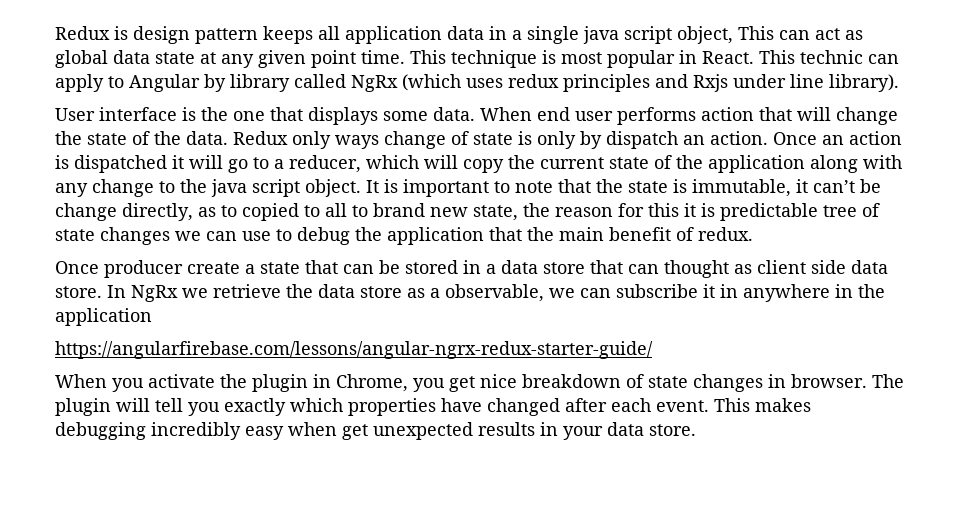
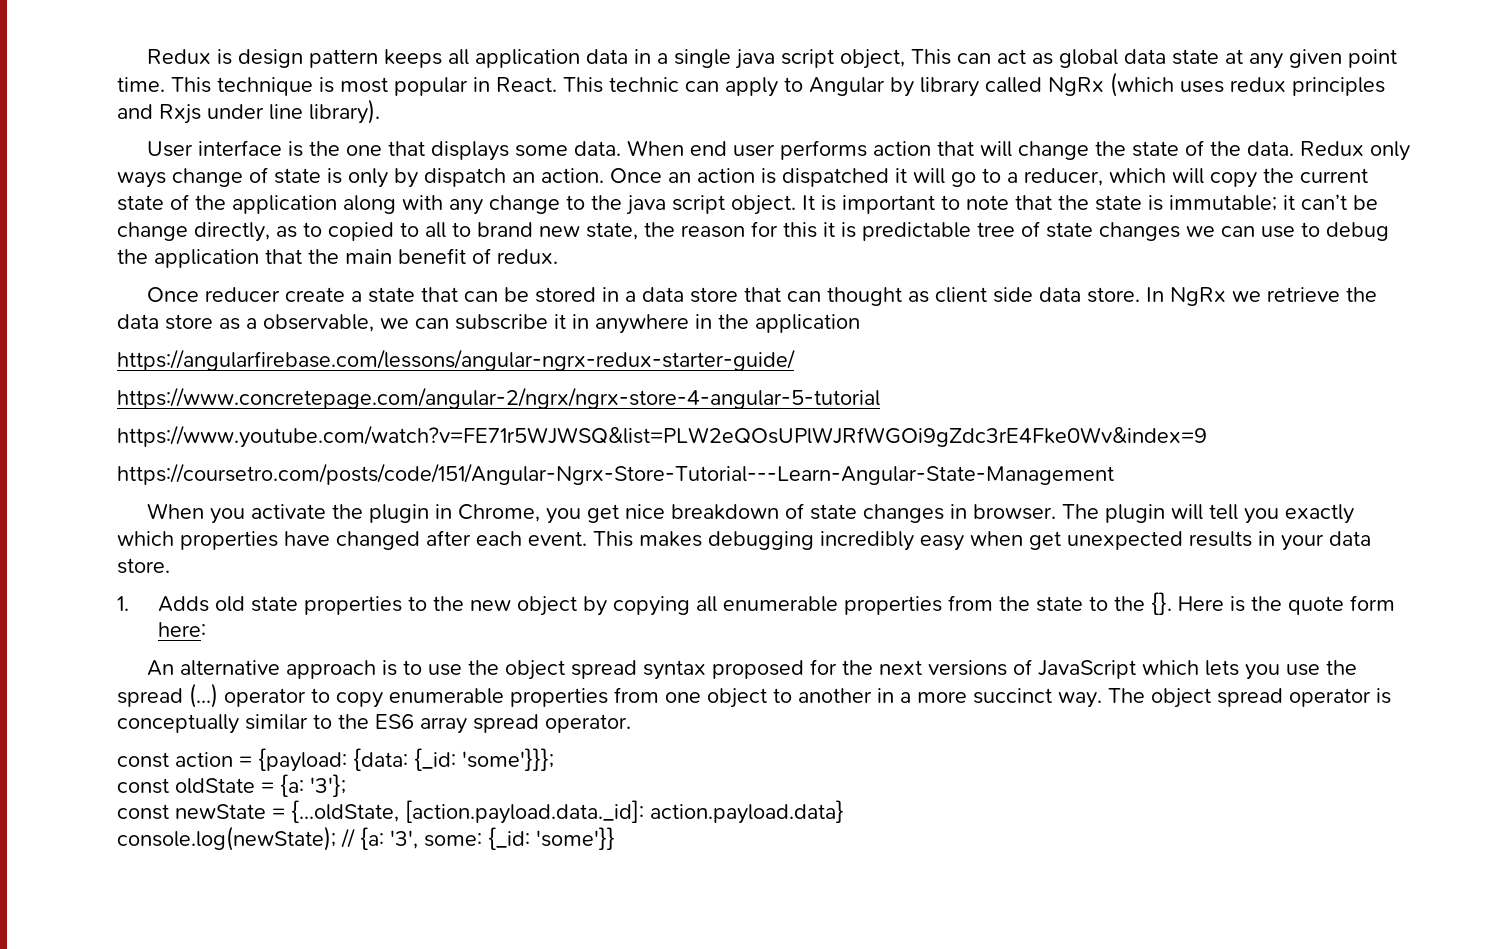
[692,179,791,197] immutable, -> [1169,195,1277,211] immutable;
[104,260,183,278] producer -> [205,287,281,302] reducer
(653, 350) none -> [117,387,880,409] [117,425,1207,448] [117,463,1114,485] // https://www.concretepage.com/angular-2/ngrx/ngrx-store-4-angular-5-tutorial // https://www.youtube.com/watch?v=FE71r5WJWSQ&list=PLW2eQOsUPlWJRfWGOi9gZdc3rE4Fke0Wv&index=9 // https://coursetro.com/posts/code/151/Angular-Ngrx-Store-Tutorial---Learn-Angular-State-Management
(696, 430) none -> [117,592,1396,616] [158,622,207,637] [147,659,1358,680] [117,683,1391,708] [117,714,631,734] [117,748,554,772] [117,774,346,797] [117,800,844,824] [117,826,615,851] // 1. Adds old state properties to the new object by copying all enumerable properties from the state to the {}. Here is the quote form here: // An alternative approach is to use the object spread syntax proposed for the next versions of JavaScript which lets you use the spread (...) operator to copy enumerable properties from one object to another in a more succinct way. The object spread operator is conceptually similar to the ES6 array spread operator. // const action = {payload: {data: {_id: 'some'}}}; // const oldState = {a: '3'}; // const newState = {...oldState, [action.payload.data._id]: action.payload.data} // console.log(newState); // {a: '3', some: {_id: 'some'}}

